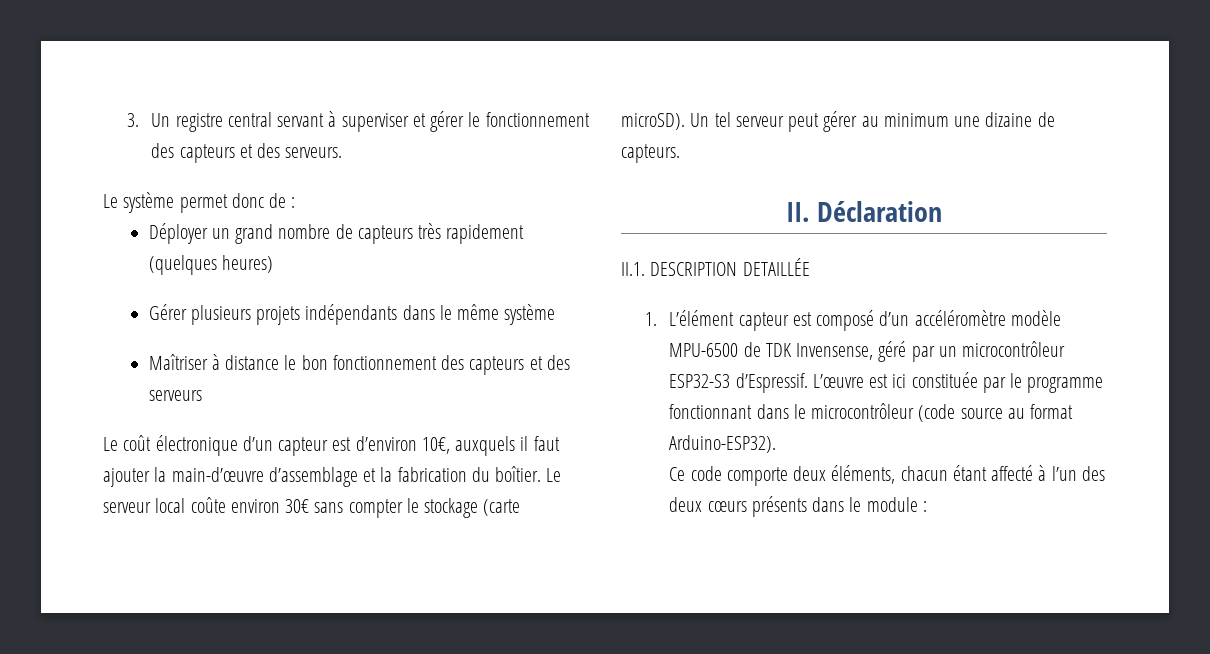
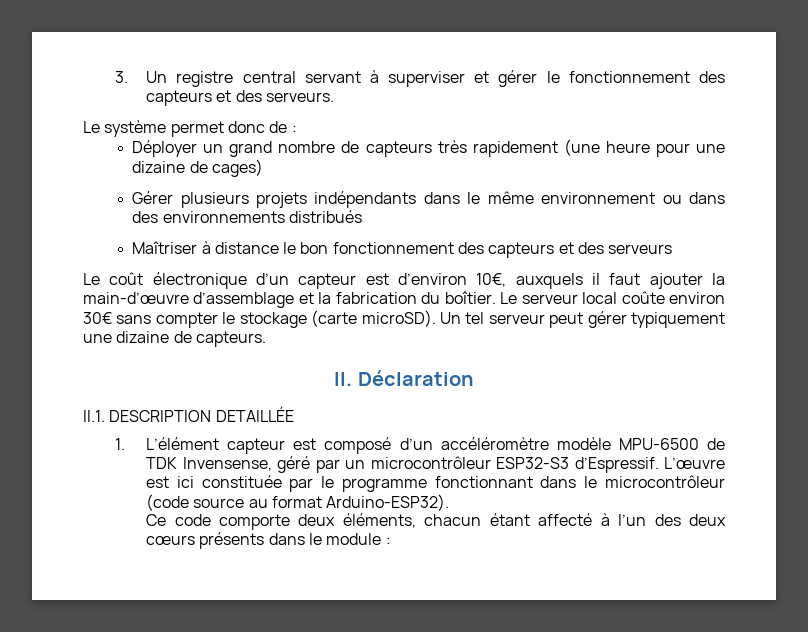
[148,255,273,275] (quelques heures) -> [563,139,725,157] [132,159,263,177] (une heure pour une dizaine de cages)
[504,304,556,325] système -> [541,192,726,204] [132,210,362,223] environnement ou dans des environnements distribués
[861,113,949,127] au minimum -> [631,312,726,328] typiquement

